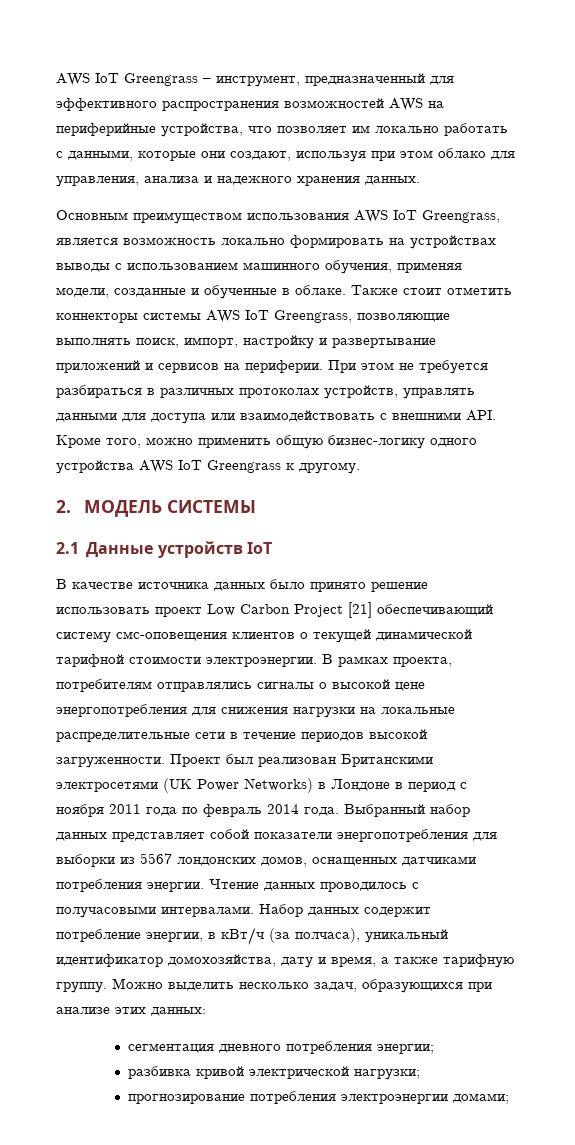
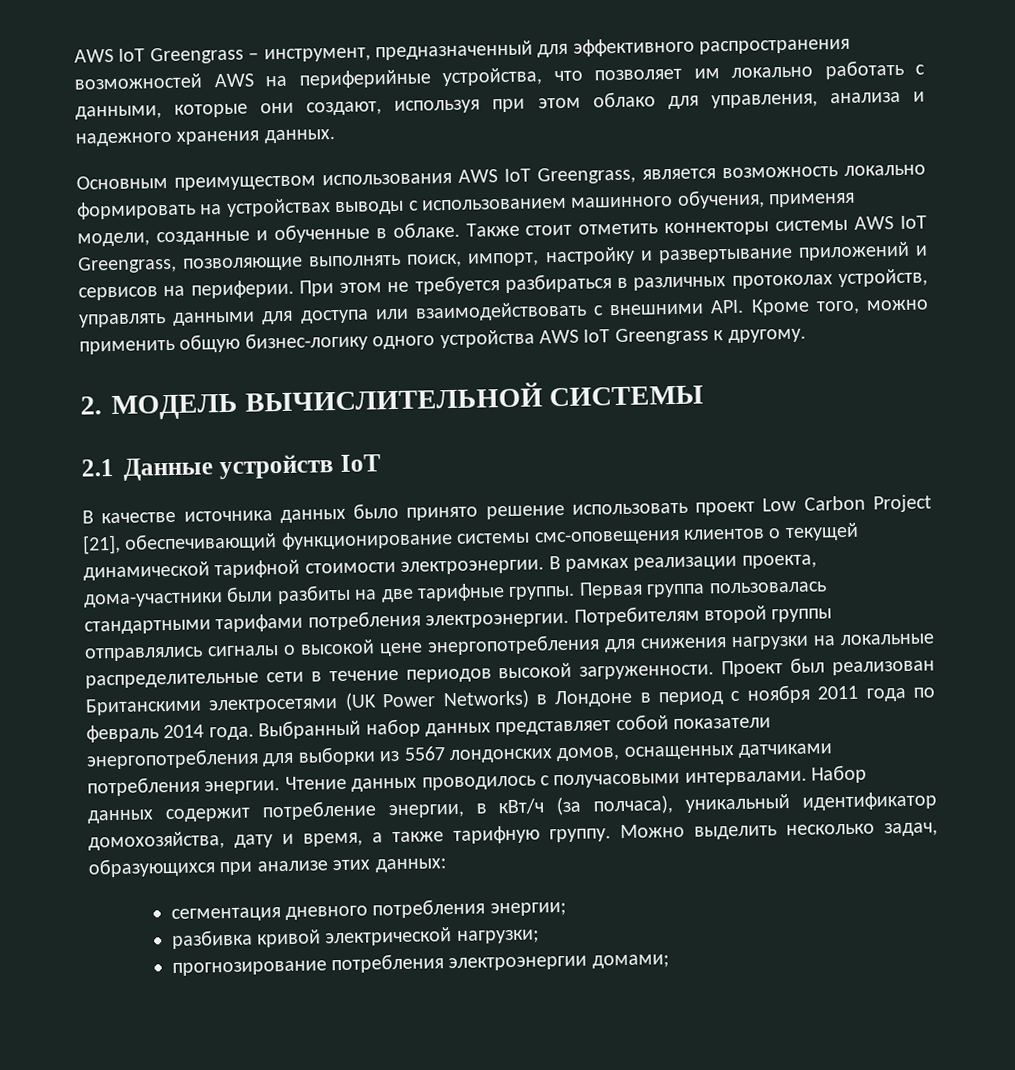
(163, 508) none -> [244,382,543,412] ВЫЧИСЛИТЕЛЬНОЙ
[348,602,493,618] [56,631,111,643] [21] обеспечивающий систему -> [82,529,531,555] [21], обеспечивающий функционирование системы
[393,657,452,667] [56,679,152,692] проекта, потребителям -> [633,554,817,571] [83,581,827,608] [84,605,833,635] реализации проекта, дома-участники были разбиты на две тарифные группы. Первая группа пользовалась стандартными тарифами потребления электроэнергии. Потребителям второй группы

